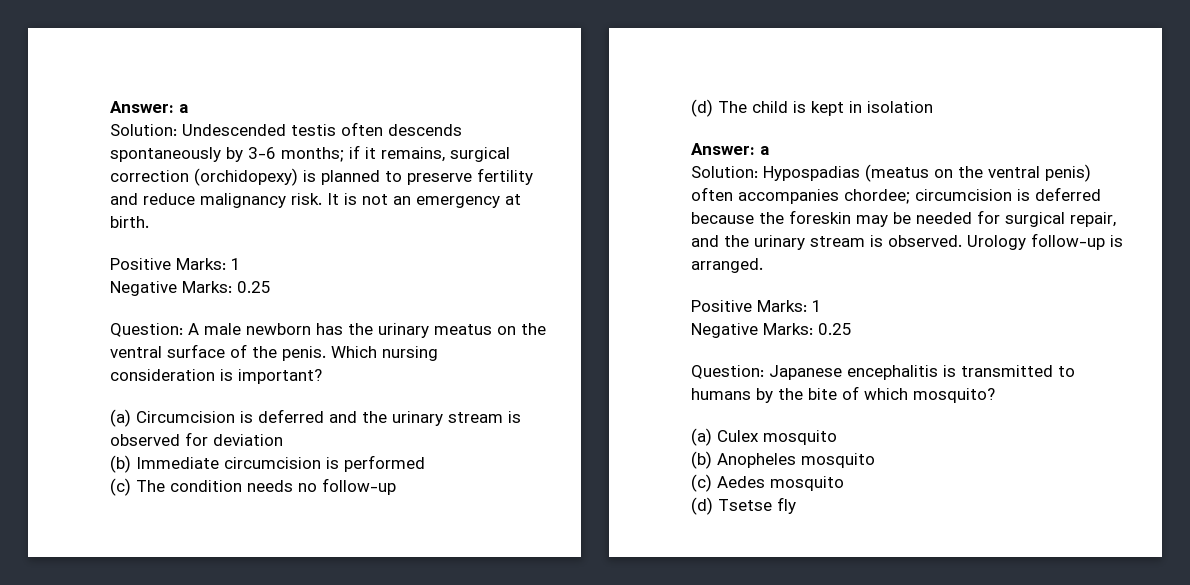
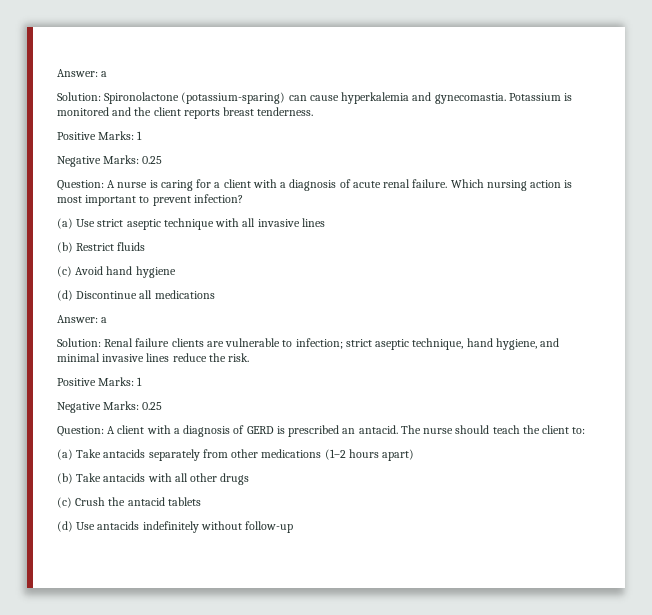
[110,101,188,113] [110,122,462,136] [110,145,510,162] [110,168,533,186] [110,193,521,208] [110,216,149,228] [110,258,241,270] [110,281,271,296] [110,323,546,338] [110,344,438,361] [110,369,322,384] [110,409,521,427] [110,432,283,446] [110,455,425,473] [110,478,396,496] [691,99,933,117] [691,143,769,155] [691,164,1091,182] [691,187,1101,204] [691,210,1116,227] [691,233,1123,250] [691,258,763,273] [691,300,822,312] [691,323,852,338] [691,365,1075,380] [691,386,995,403] [691,428,837,446] [691,451,875,469] [691,474,844,492] [691,497,796,515] Answer: a // Solution: Undescended testis often descends spontaneously by 3-6 months; if it remains, surgical correction (orchidopexy) is planned to preserve fertility and reduce malignancy risk. It is not an emergency at birth. // Positive Marks: 1 // Negative Marks: 0.25 // Question: A male newborn has the urinary meatus on the ventral surface of the penis. Which nursing consideration is important? // (a) Circumcision is deferred and the urinary stream is observed for deviation // (b) Immediate circumcision is performed // (c) The condition needs no follow-up // (d) The child is kept in isolation // Answer: a // Solution: Hypospadias (meatus on the ventral penis) often accompanies chordee; circumcision is deferred because the foreskin may be needed for surgical repair, and the urinary stream is observed. Urology follow-up is arranged. // Positive Marks: 1 // Negative Marks: 0.25 // Question: Japanese encephalitis is transmitted to humans by the bite of which mosquito? // (a) Culex mosquito // (b) Anopheles mosquito // (c) Aedes mosquito // (d) Tsetse fly -> [57,69,108,77] [57,92,573,104] [57,107,314,119] [57,131,143,140] [57,155,163,167] [57,179,573,191] [57,194,243,206] [57,218,325,230] [57,242,146,253] [57,266,176,278] [57,290,215,301] [57,315,108,323] [57,338,560,350] [57,353,250,362] [57,377,143,386] [57,401,163,413] [57,425,586,437] [57,449,415,461] [57,473,250,485] [57,497,201,508] [57,521,294,533] Answer: a // Solution: Spironolactone (potassium-sparing) can cause hyperkalemia and gynecomastia. Potassium is monitored and the client reports breast tenderness. // Positive Marks: 1 // Negative Marks: 0.25 // Question: A nurse is caring for a client with a diagnosis of acute renal failure. Which nursing action is most important to prevent infection? // (a) Use strict aseptic technique with all invasive lines // (b) Restrict fluids // (c) Avoid hand hygiene // (d) Discontinue all medications // Answer: a // Solution: Renal failure clients are vulnerable to infection; strict aseptic technique, hand hygiene, and minimal invasive lines reduce the risk. // Positive Marks: 1 // Negative Marks: 0.25 // Question: A client with a diagnosis of GERD is prescribed an antacid. The nurse should teach the client to: // (a) Take antacids separately from other medications (1–2 hours apart) // (b) Take antacids with all other drugs // (c) Crush the antacid tablets // (d) Use antacids indefinitely without follow-up

